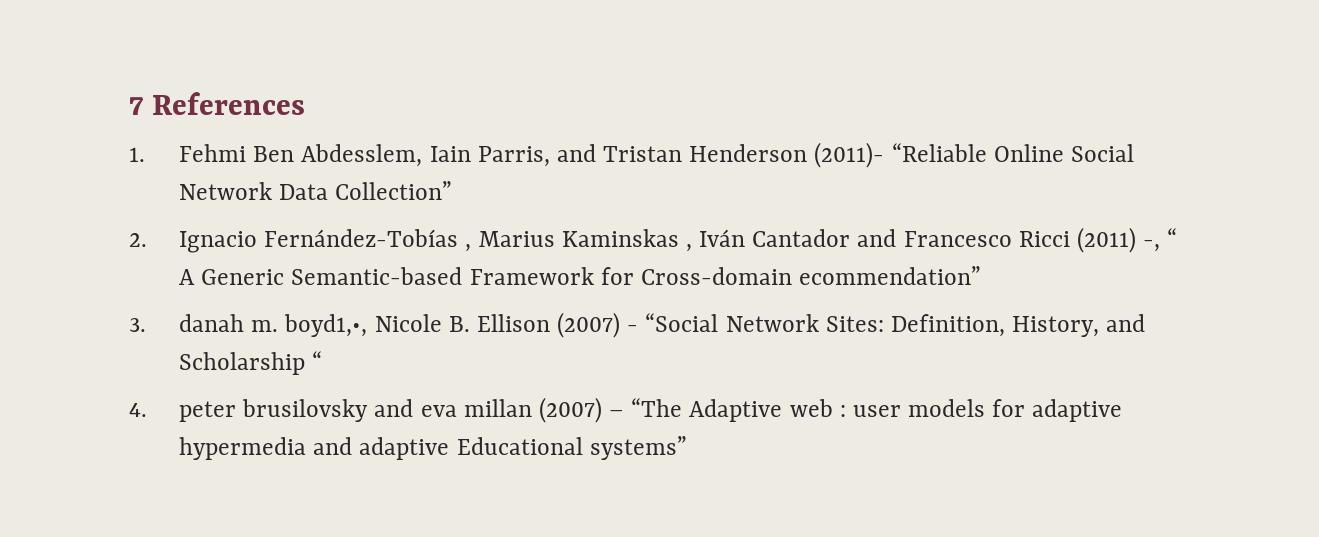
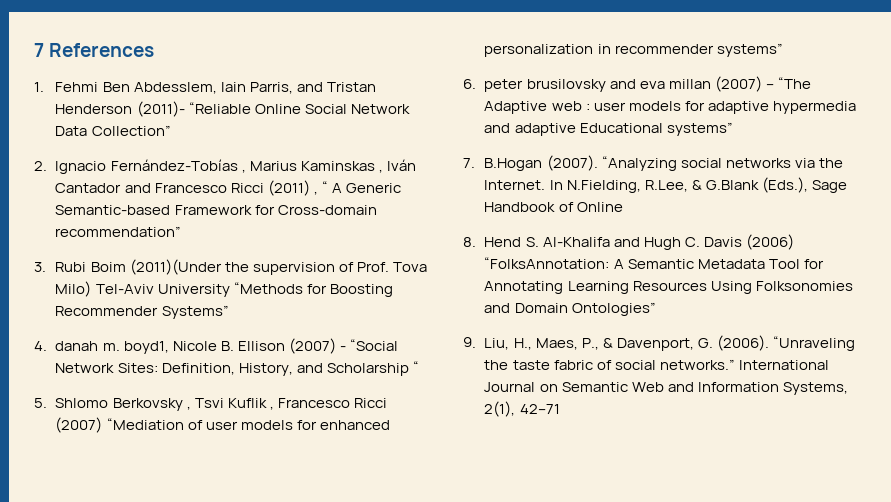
[1143,240,1161,252] -, -> [313,191,318,195] ,
[799,266,982,285] [129,318,146,332] ecommendation” // 3. -> [55,226,182,237] [34,259,427,275] [55,281,393,297] [55,305,229,319] [34,341,47,351] recommendation” // 3. Rubi Boim (2011)(Under the supervision of Prof. Tova Milo) Tel-Aviv University “Methods for Boosting Recommender Systems” // 4.
[284,314,368,337] boyd1,•, -> [123,341,169,354] boyd1,
[129,403,147,417] 4. -> [34,398,387,411] [55,417,390,433] [484,43,783,57] [463,79,476,89] 5. Shlomo Berkovsky , Tsvi Kuflik , Francesco Ricci (2007) “Mediation of user models for enhanced personalization in recommender systems” // 6.
(687, 448) none -> [463,155,843,171] [484,177,847,193] [484,202,623,212] [463,234,794,250] [484,257,824,269] [484,281,853,294] [484,302,656,316] [463,335,855,351] [484,359,829,370] [484,382,848,395] [484,401,560,417] // 7. B.Hogan (2007). “Analyzing social networks via the Internet. In N.Fielding, R.Lee, & G.Blank (Eds.), Sage Handbook of Online // 8. Hend S. Al-Khalifa and Hugh C. Davis (2006) “FolksAnnotation: A Semantic Metadata Tool for Annotating Learning Resources Using Folksonomies and Domain Ontologies” // 9. Liu, H., Maes, P., & Davenport, G. (2006). “Unraveling the taste fabric of social networks.” International Journal on Semantic Web and Information Systems, 2(1), 42–71

